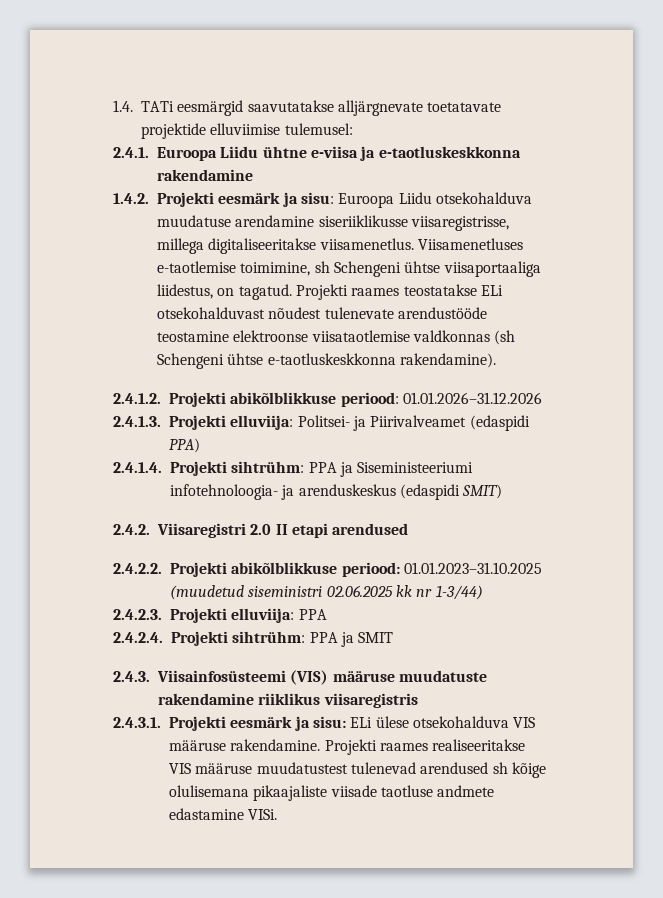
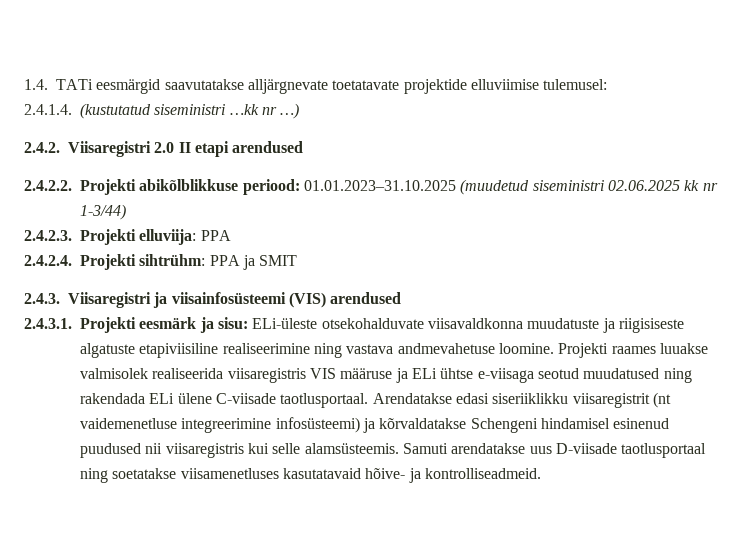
[113,146,521,161] [157,169,253,181] [113,192,532,208] [157,215,509,231] [157,238,523,254] [157,261,541,277] [157,284,503,300] [157,307,487,319] [157,330,516,345] [157,353,496,369] [113,392,542,407] [113,415,530,431] [169,438,200,453] [113,461,474,477] [170,484,503,500] 2.4.1. Euroopa Liidu ühtne e-viisa ja e-taotluskeskkonna rakendamine // 1.4.2. Projekti eesmärk ja sisu: Euroopa Liidu otsekohalduva muudatuse arendamine siseriiklikusse viisaregistrisse, millega digitaliseeritakse viisamenetlus. Viisamenetluses e-taotlemise toimimine, sh Schengeni ühtse viisaportaaliga liidestus, on tagatud. Projekti raames teostatakse ELi otsekohalduvast nõudest tulenevate arendustööde teostamine elektroonse viisataotlemise valdkonnas (sh Schengeni ühtse e-taotluskeskkonna rakendamine). // 2.4.1.2. Projekti abikõlblikkuse periood: 01.01.2026–31.12.2026 // 2.4.1.3. Projekti elluviija: Politsei- ja Piirivalveamet (edaspidi PPA) // 2.4.1.4. Projekti sihtrühm: PPA ja Siseministeeriumi infotehnoloogia- ja arenduskeskus (edaspidi SMIT) -> [24,103,300,119] 2.4.1.4. (kustutatud siseministri …kk nr …)
[157,670,487,685] [158,693,418,708] Viisainfosüsteemi (VIS) määruse muudatuste rakendamine riiklikus viisaregistris -> [68,292,402,308] Viisaregistri ja viisainfosüsteemi (VIS) arendused
[350,716,536,728] [169,739,526,755] [169,762,546,778] [169,785,495,801] [169,808,278,820] ELi ülese otsekohalduva VIS määruse rakendamine. Projekti raames realiseeritakse VIS määruse muudatustest tulenevad arendused sh kõige olulisemana pikaajaliste viisade taotluse andmete edastamine VISi. -> [252,318,684,333] [80,343,708,358] [80,368,692,383] [80,392,671,408] [80,417,670,433] [80,443,707,458] [80,468,541,483] ELi-üleste otsekohalduvate viisavaldkonna muudatuste ja riigisiseste algatuste etapiviisiline realiseerimine ning vastava andmevahetuse loomine. Projekti raames luuakse valmisolek realiseerida viisaregistris VIS määruse ja ELi ühtse e-viisaga seotud muudatused ning rakendada ELi ülene C-viisade taotlusportaal. Arendatakse edasi siseriiklikku viisaregistrit (nt vaidemenetluse integreerimine infosüsteemi) ja kõrvaldatakse Schengeni hindamisel esinenud puudused nii viisaregistris kui selle alamsüsteemis. Samuti arendatakse uus D-viisade taotlusportaal ning soetatakse viisamenetluses kasutatavaid hõive- ja kontrolliseadmeid.

